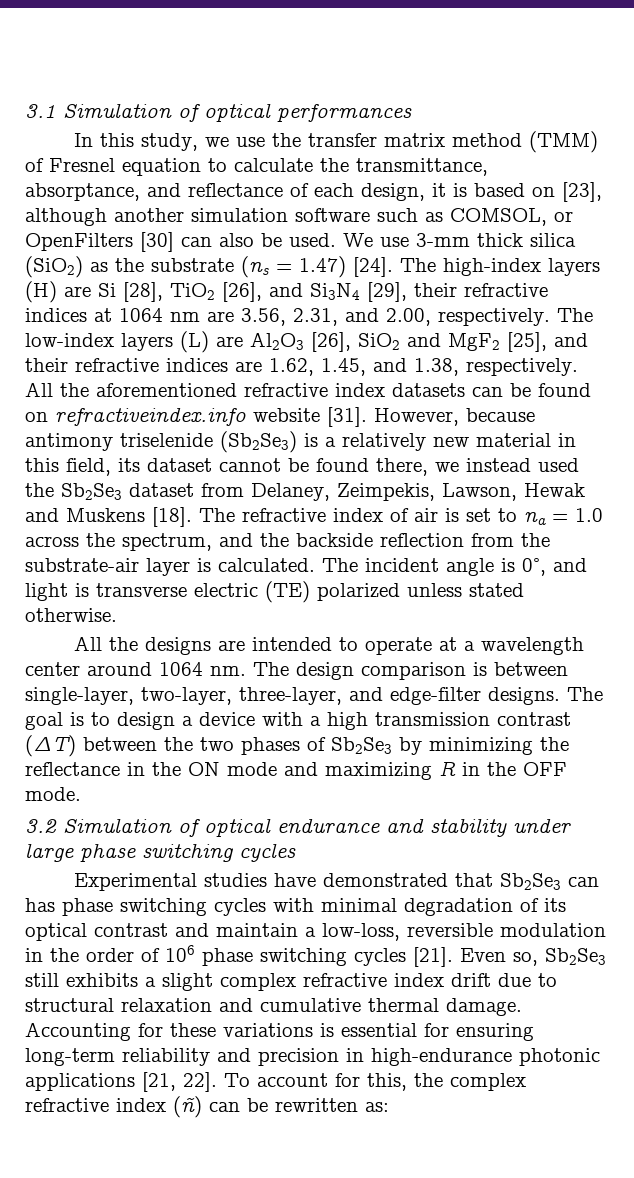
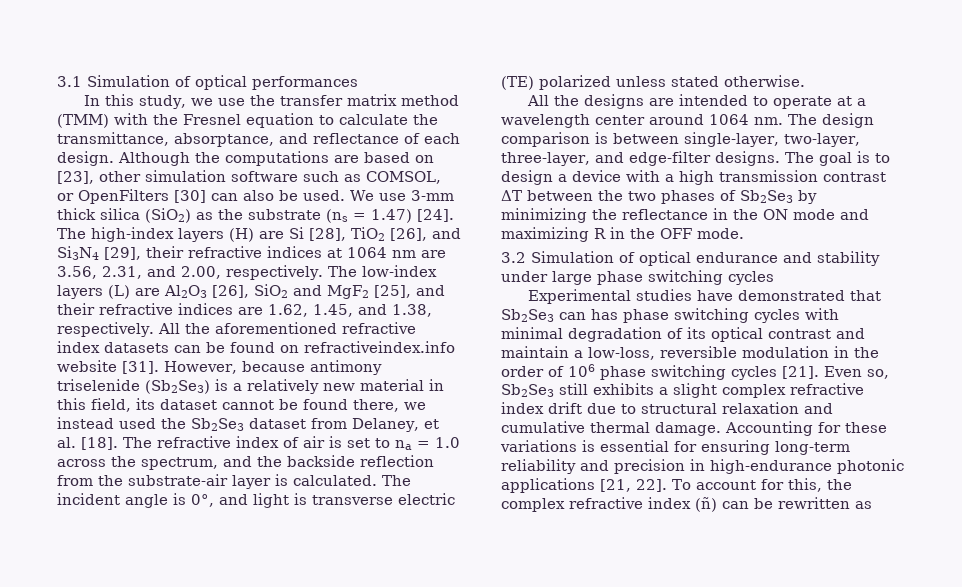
[25,158,44,172] of -> [114,113,178,125] with the
[361,183,467,201] design, it is -> [57,151,359,166] design. Although the computations are
[25,208,184,226] although another -> [99,171,141,182] other
[337,483,585,501] [25,508,145,522] Zeimpekis, Lawson, Hewak and Muskens -> [423,419,439,429] [57,437,76,448] et al.
[25,735,76,757] (ΔT) -> [501,190,522,201] ΔT
[365,1102,389,1112] as: -> [855,501,872,509] as

